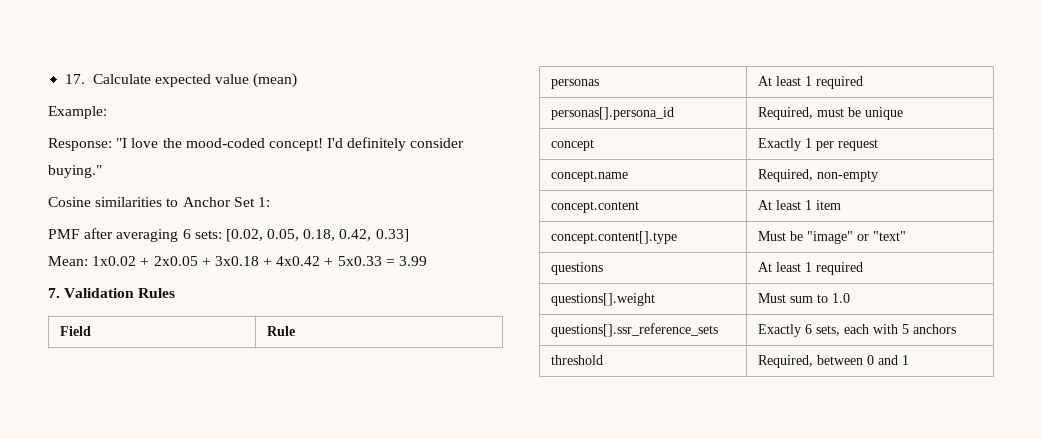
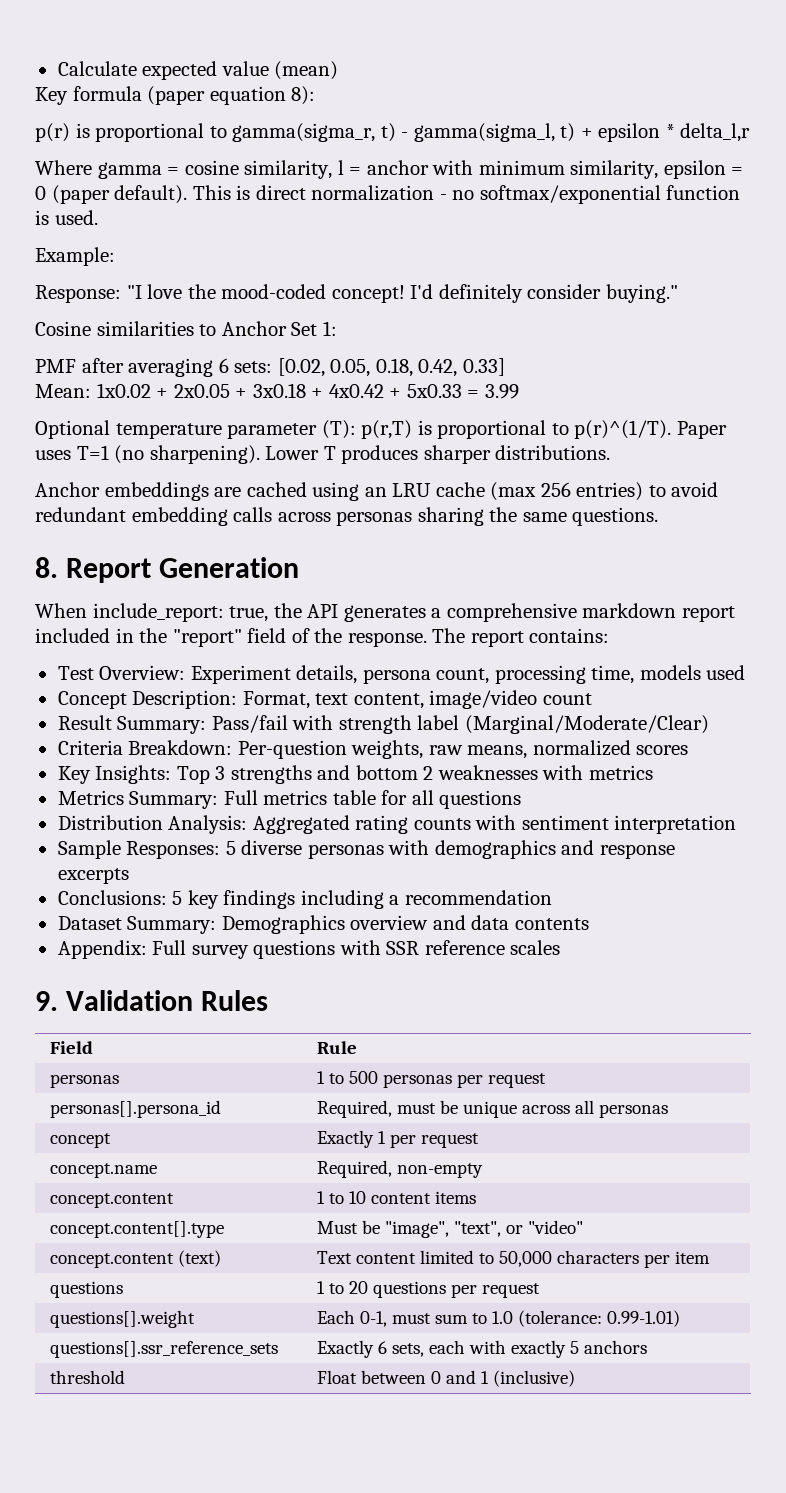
[65,74,86,84] 17. -> (57, 68) none
(298, 80) none -> [35,86,316,105] [35,123,751,142] [35,160,744,179] [35,185,741,204] [35,210,98,225] // Key formula (paper equation 8): // p(r) is proportional to gamma(sigma_r, t) - gamma(sigma_l, t) + epsilon * delta_l,r // Where gamma = cosine similarity, l = anchor with minimum similarity, epsilon = 0 (paper default). This is direct normalization - no softmax/exponential function is used.
[48,288,60,298] 7. -> [35,420,727,439] [35,445,611,464] [35,482,719,501] [35,507,659,526] [35,557,300,583] [35,603,735,622] [35,628,610,647] [57,665,746,684] [57,690,592,709] [57,715,709,734] [57,740,689,759] [57,765,653,784] [57,790,522,809] [57,815,737,834] [57,840,675,859] [57,868,129,884] [57,890,552,909] [57,915,589,934] [57,940,561,959] [35,991,58,1011] Optional temperature parameter (T): p(r,T) is proportional to p(r)^(1/T). Paper uses T=1 (no sharpening). Lower T produces sharper distributions. // Anchor embeddings are cached using an LRU cache (max 256 entries) to avoid redundant embedding calls across personas sharing the same questions. // 8. Report Generation // When include_report: true, the API generates a comprehensive markdown report included in the "report" field of the response. The report contains: // Test Overview: Experiment details, persona count, processing time, models used // Concept Description: Format, text content, image/video count // Result Summary: Pass/fail with strength label (Marginal/Moderate/Clear) // Criteria Breakdown: Per-question weights, raw means, normalized scores // Key Insights: Top 3 strengths and bottom 2 weaknesses with metrics // Metrics Summary: Full metrics table for all questions // Distribution Analysis: Aggregated rating counts with sentiment interpretation // Sample Responses: 5 diverse personas with demographics and response excerpts // Conclusions: 5 key findings including a recommendation // Dataset Summary: Demographics overview and data contents // Appendix: Full survey questions with SSR reference scales // 9.
[758,76,864,89] At least 1 required -> [316,1071,546,1088] 1 to 500 personas per request
(904, 113) none -> [521,1100,668,1118] across all personas
[758,200,842,210] [551,231,678,244] [758,231,907,244] [551,262,604,275] [758,262,864,275] [551,293,656,306] [758,293,787,303] At least 1 item // concept.content[].type | Must be "image" or "text" // questions | At least 1 required // questions[].weight | Must -> [316,1191,476,1204] [49,1221,224,1238] [316,1220,583,1238] [49,1250,221,1268] [316,1250,710,1268] [49,1281,123,1298] [316,1281,540,1298] [49,1310,195,1328] [316,1310,431,1327] 1 to 10 content items // concept.content[].type | Must be "image", "text", or "video" // concept.content (text) | Text content limited to 50,000 characters per item // questions | 1 to 20 questions per request // questions[].weight | Each 0-1, must
(851, 298) none -> [517,1310,680,1327] (tolerance: 0.99-1.01)
(899, 329) none -> [510,1340,566,1358] exactly
[758,355,814,368] Required, -> [316,1370,357,1384] Float
(910, 360) none -> [492,1370,575,1387] (inclusive)

